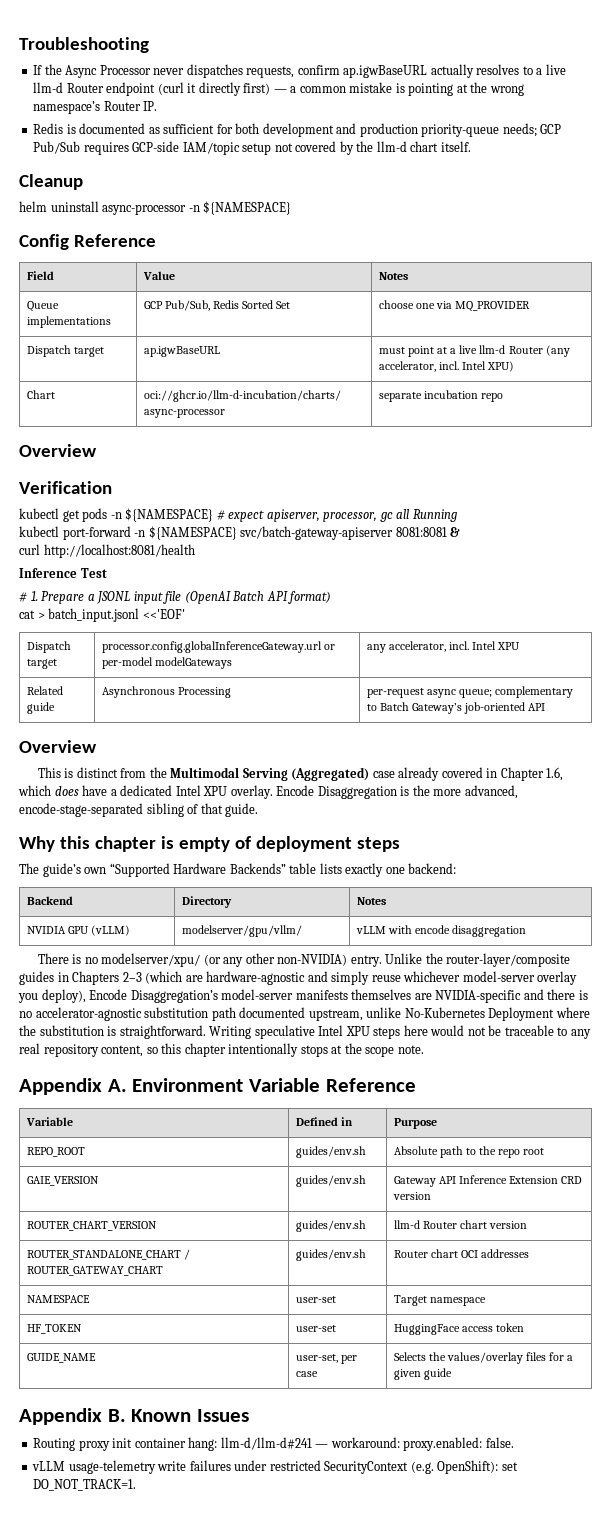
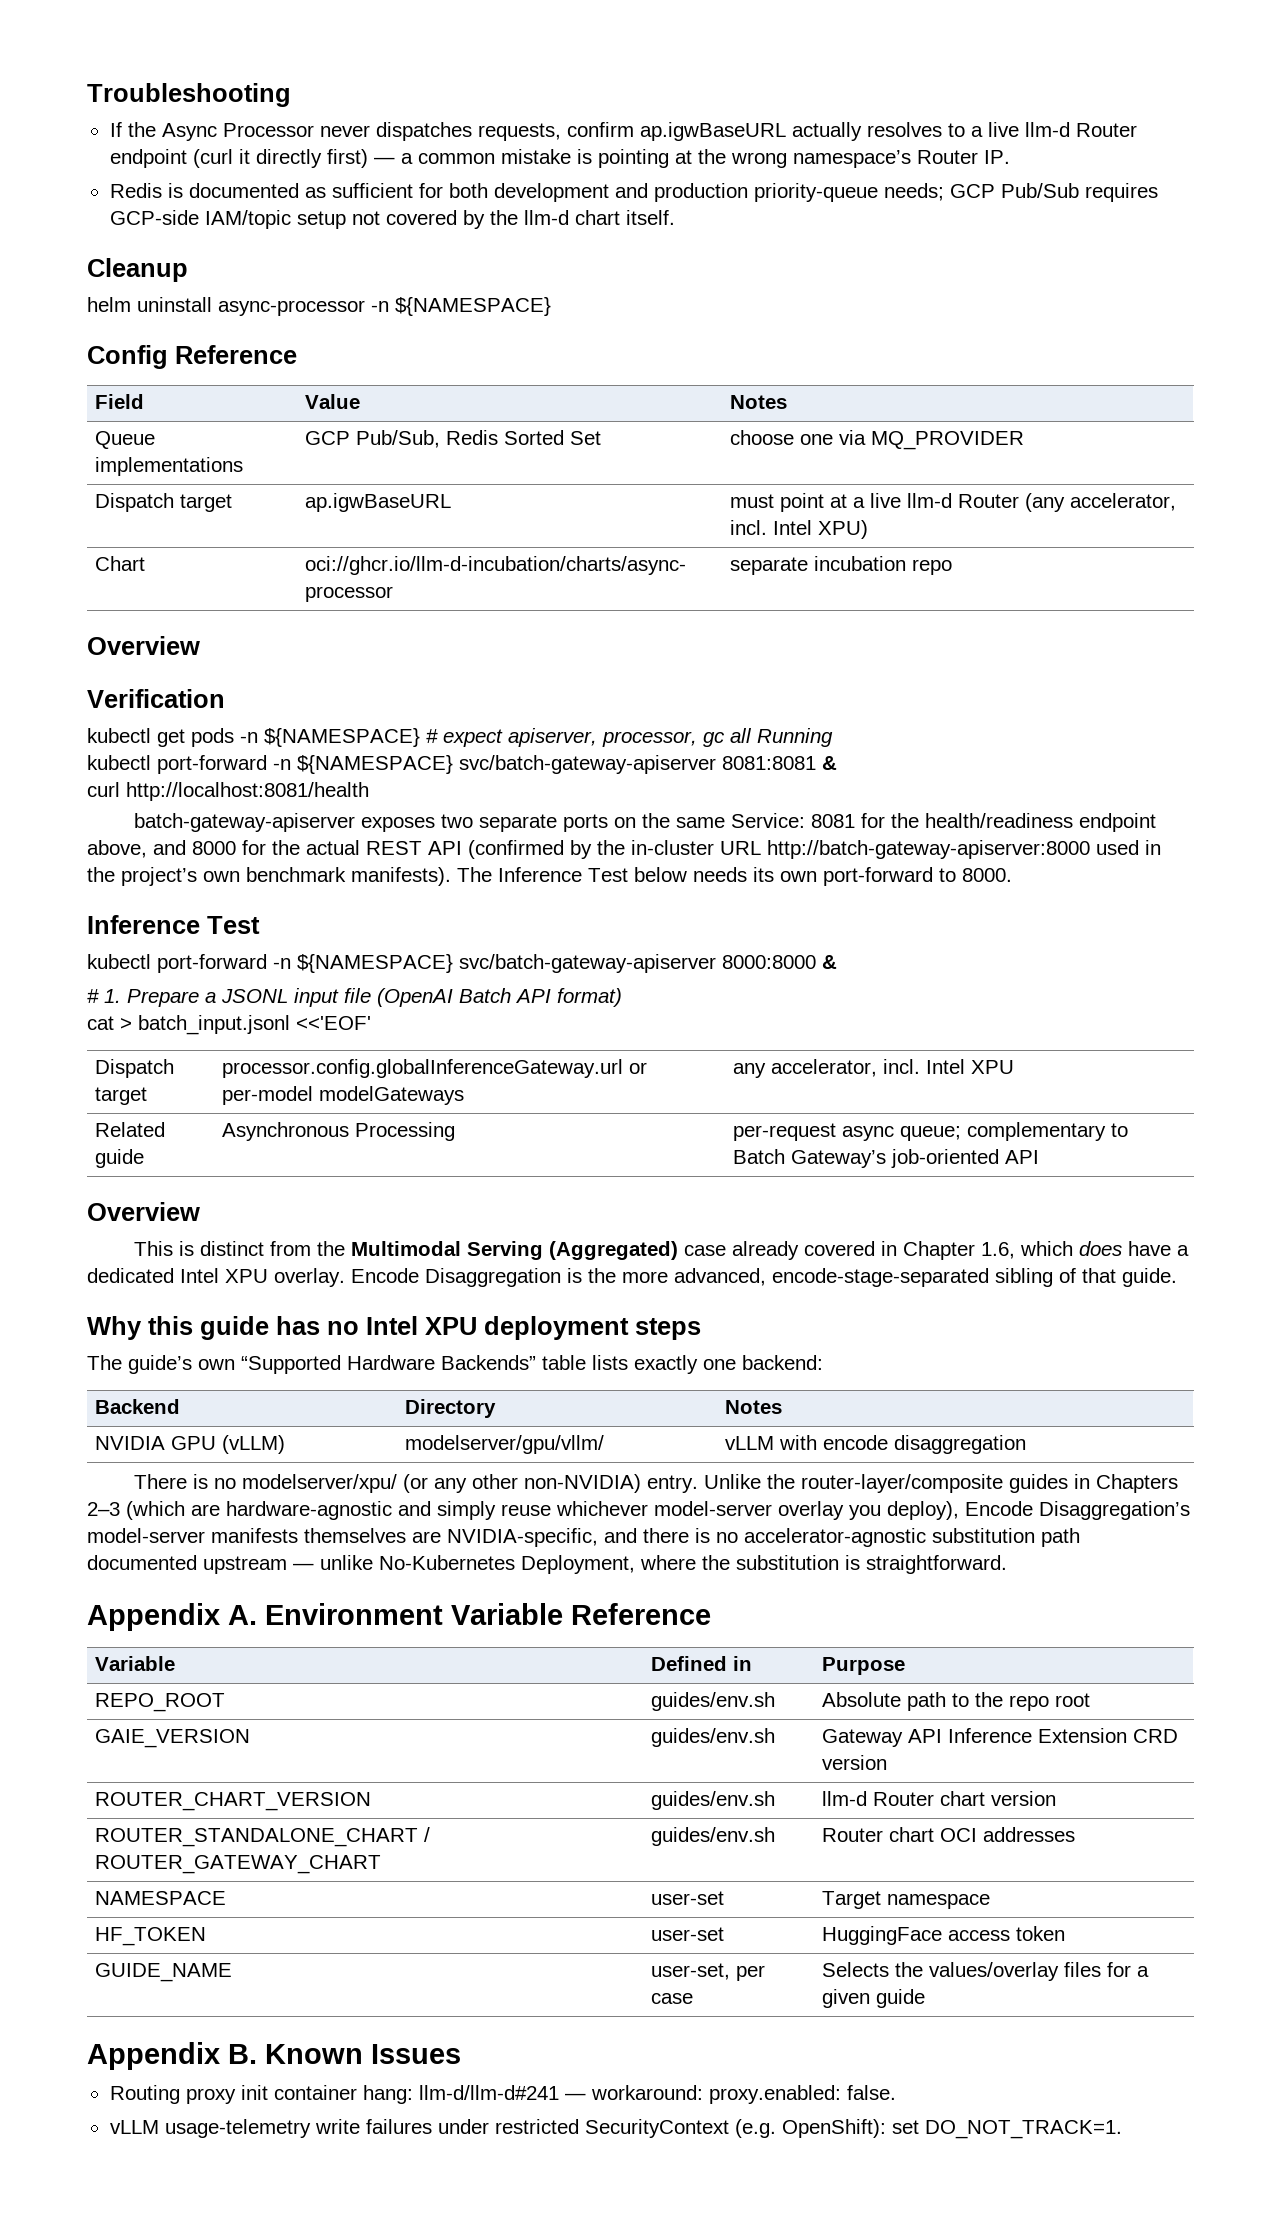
[19,568,107,578] Inference Test -> [134,813,1157,832] [87,840,1161,859] [87,867,1012,886] [87,915,260,934] [87,954,837,973] batch-gateway-apiserver exposes two separate ports on the same Service: 8081 for the health/readiness endpoint above, and 8000 for the actual REST API (confirmed by the in-cluster URL http://batch-gateway-apiserver:8000 used in the project’s own benchmark manifests). The Inference Test below needs its own port-forward to 8000. // Inference Test // kubectl port-forward -n ${NAMESPACE} svc/batch-gateway-apiserver 8000:8000 &
[94,836,251,852] chapter is empty of -> [200,1316,477,1340] guide has no Intel XPU
[435,990,522,1003] NVIDIA-specific -> [447,1528,598,1547] NVIDIA-specific,
[308,1009,363,1021] upstream, -> [203,1556,314,1574] upstream —
[488,1007,555,1021] Deployment -> [521,1555,635,1574] Deployment,
[209,1025,591,1039] [19,1043,424,1057] Writing speculative Intel XPU steps here would not be traceable to any real repository content, so this chapter intentionally stops at the scope note. -> (1007, 1564) none

